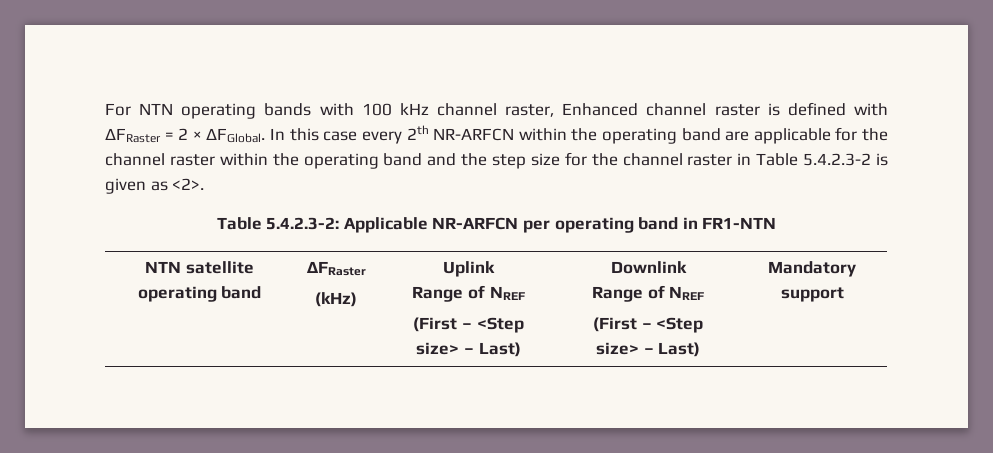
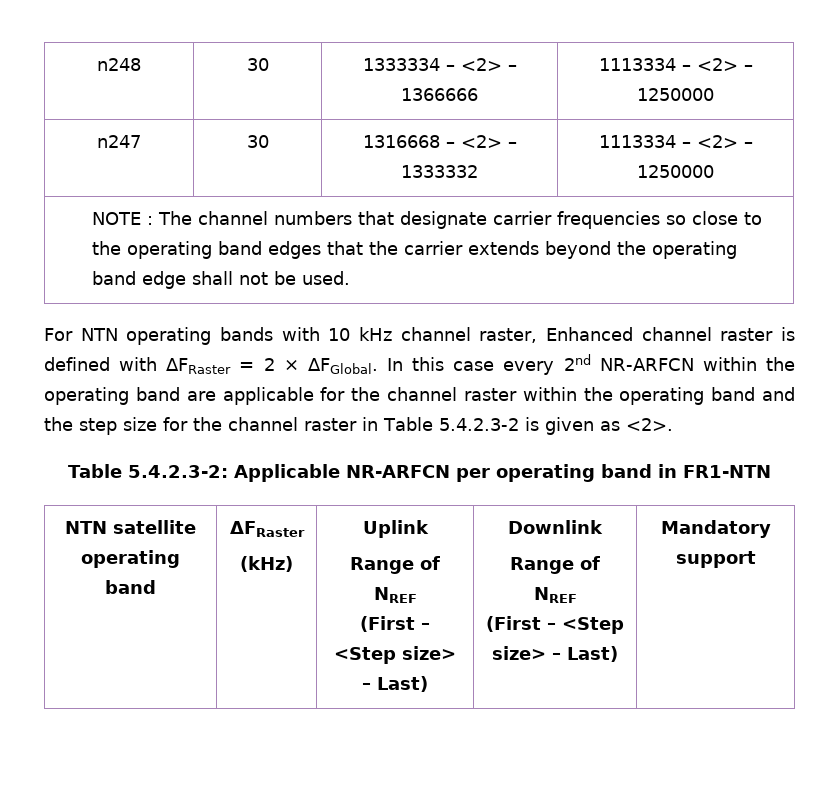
(105, 109) none -> [97,58,141,71] [246,58,269,71] [362,58,517,71] [401,88,478,101] [598,58,753,71] [637,88,714,101] [97,135,141,148] [246,135,269,148] [362,135,517,148] [401,165,478,178] [598,135,753,148] [637,165,714,178] [91,211,762,229] [91,241,737,259] [91,271,350,289] n248 | 30 | 1333334 – <2> – 1366666 | 1113334 – <2> – 1250000 // n247 | 30 | 1316668 – <2> – 1333332 | 1113334 – <2> – 1250000 // NOTE : The channel numbers that designate carrier frequencies so close to the operating band edges that the carrier extends beyond the operating band edge shall not be used. //
[361,103,392,116] 100 -> [328,328,351,341] 10
[406,125,429,140] 2th -> [563,354,591,371] 2nd

